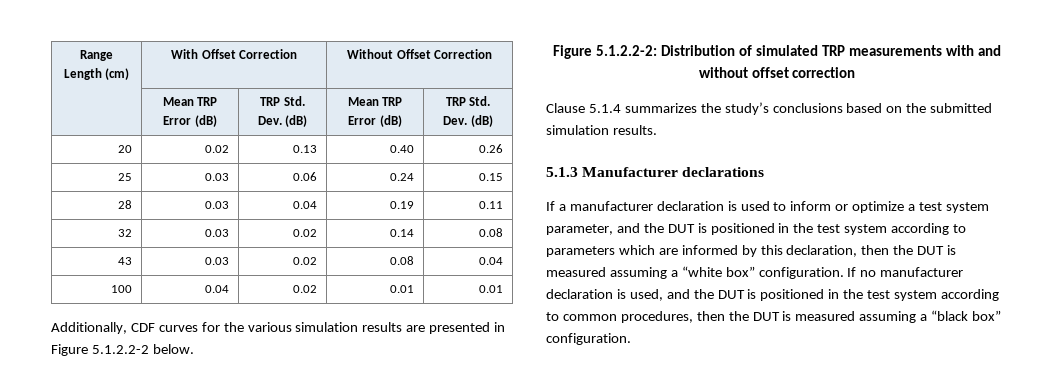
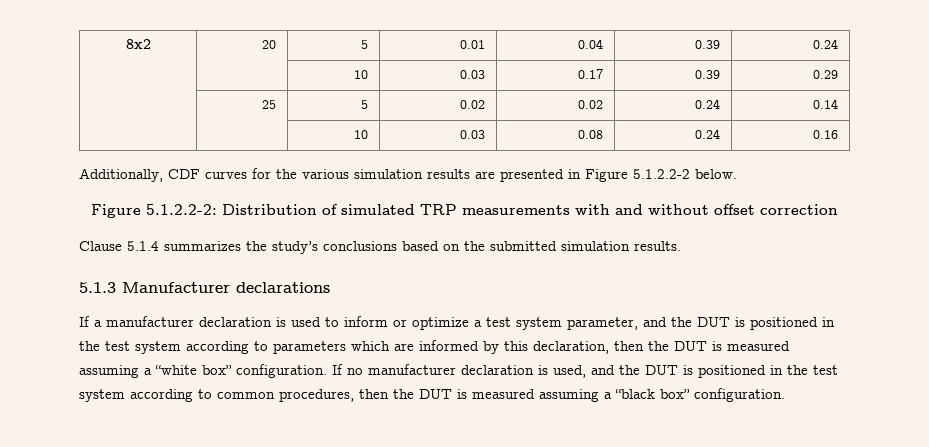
[80,50,113,61] [63,68,130,80] [170,49,298,59] [346,49,493,59] [162,97,218,106] [163,115,217,127] [260,96,305,106] [257,115,308,127] [347,97,403,106] [348,115,402,127] [445,96,491,106] [443,115,493,127] [118,145,133,153] [205,145,230,153] [293,145,318,153] [390,145,415,153] [479,144,504,153] [118,173,133,181] [205,173,230,181] [293,172,318,181] [390,173,415,181] [479,173,504,181] [118,200,133,209] [205,201,230,209] [293,201,318,209] [390,201,415,209] [479,201,504,209] [118,229,133,237] [205,229,230,237] [293,229,318,237] [390,229,415,237] [479,228,504,237] [118,257,133,265] [205,257,230,265] [293,257,318,265] [390,256,415,265] [479,257,504,265] [111,285,133,293] [205,285,230,293] [293,285,318,293] [390,285,415,293] [479,285,504,293] Range Length (cm) | With Offset Correction | Without Offset Correction // | Mean TRP Error (dB) | TRP Std. Dev. (dB) | Mean TRP Error (dB) | TRP Std. Dev. (dB) // 20 | 0.02 | 0.13 | 0.40 | 0.26 // 25 | 0.03 | 0.06 | 0.24 | 0.15 // 28 | 0.03 | 0.04 | 0.19 | 0.11 // 32 | 0.03 | 0.02 | 0.14 | 0.08 // 43 | 0.03 | 0.02 | 0.08 | 0.04 // 100 | 0.04 | 0.02 | 0.01 | 0.01 -> [125,39,151,49] [262,40,277,49] [361,40,369,49] [460,40,486,49] [578,39,604,49] [695,40,721,49] [813,39,839,49] [354,70,369,79] [460,70,486,79] [578,69,604,79] [695,70,721,79] [813,70,839,79] [262,100,277,109] [361,100,369,109] [460,100,486,109] [578,100,604,109] [695,99,721,109] [813,99,839,109] [354,130,369,139] [460,130,486,139] [578,130,604,139] [695,129,721,139] [813,130,839,139] 8x2 | 20 | 5 | 0.01 | 0.04 | 0.39 | 0.24 // | | 10 | 0.03 | 0.17 | 0.39 | 0.29 // | 25 | 5 | 0.02 | 0.02 | 0.24 | 0.14 // | | 10 | 0.03 | 0.08 | 0.24 | 0.16

